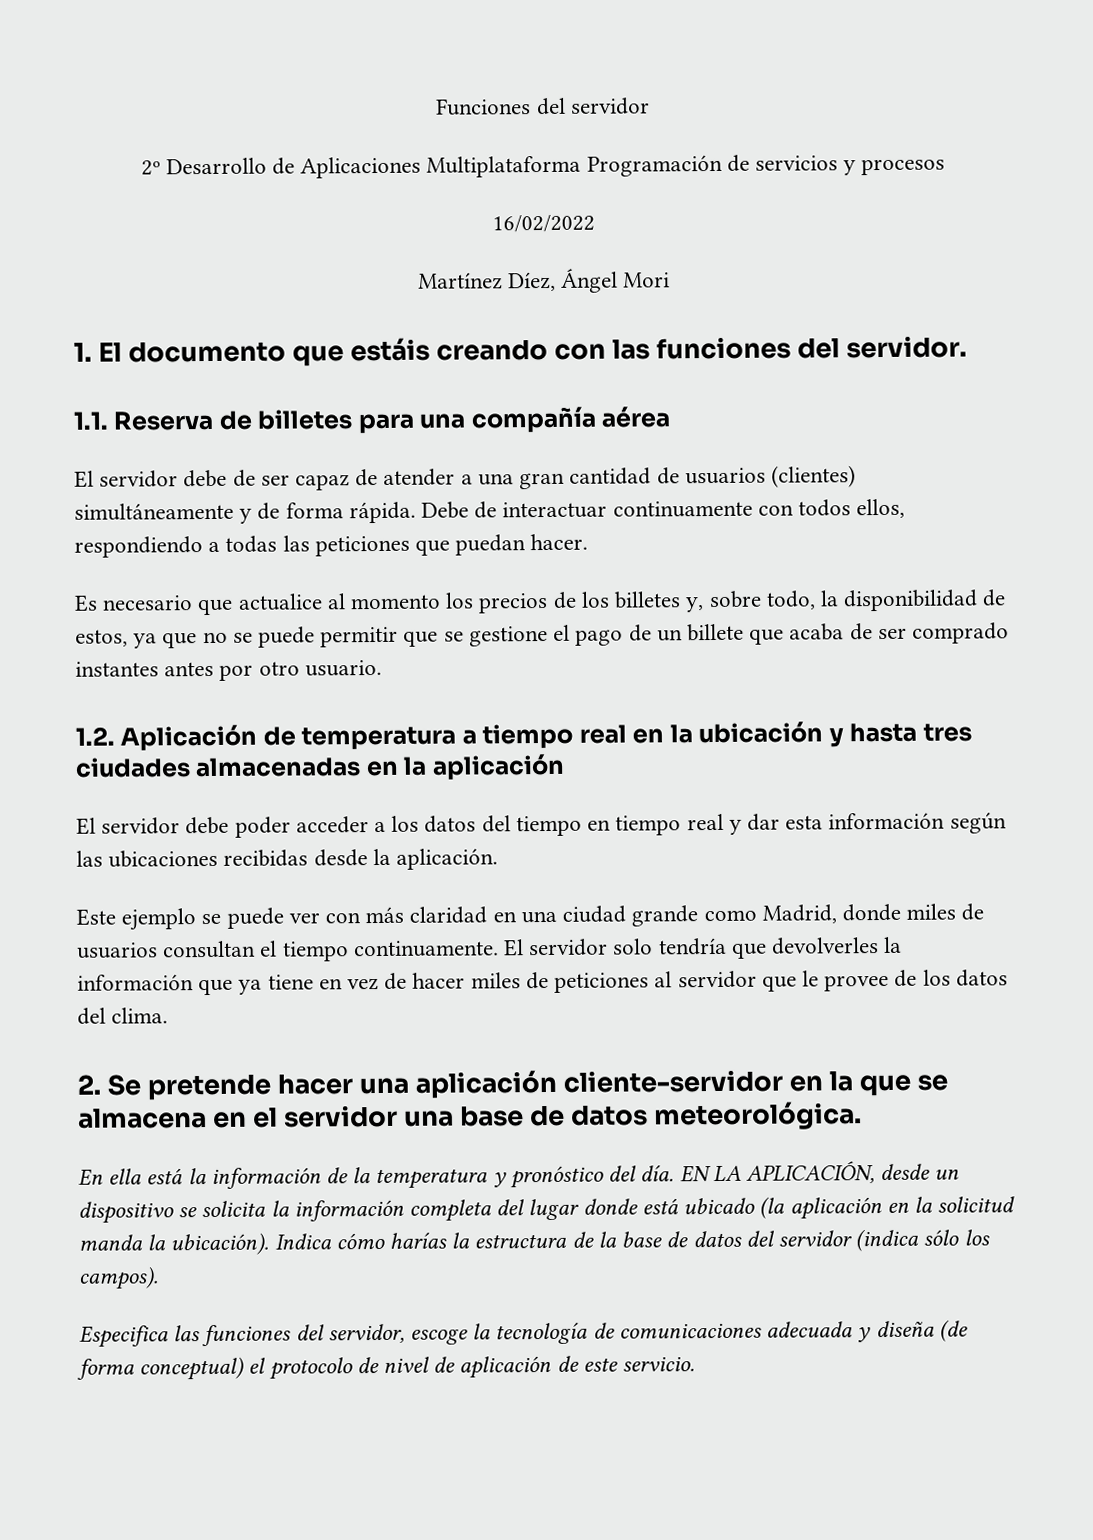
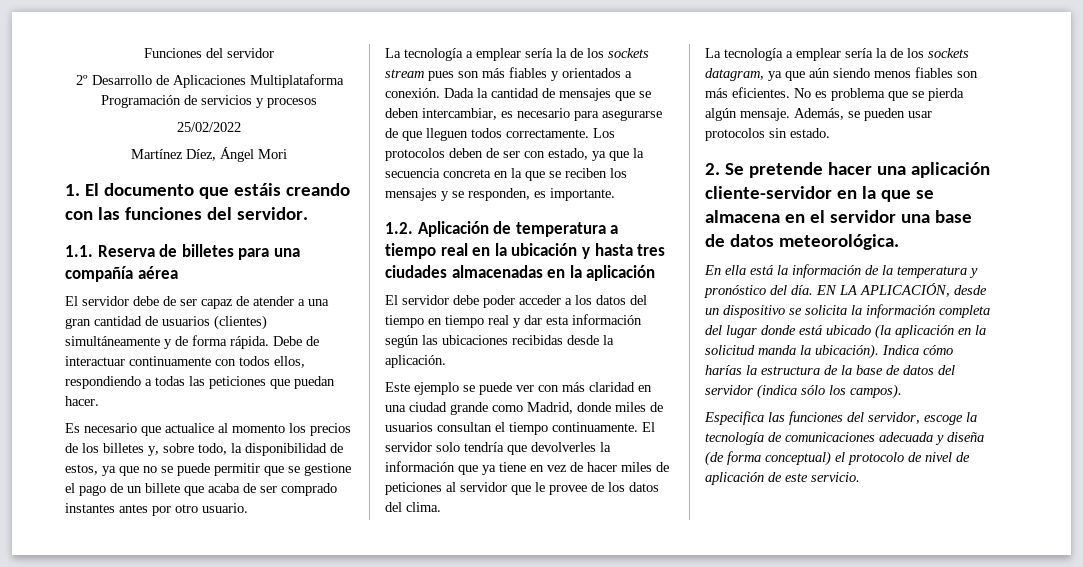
[491,214,595,233] 16/02/2022 -> [177,122,241,132] 25/02/2022
(382, 668) none -> [385,48,649,61] [385,67,632,81] [385,88,651,101] [385,108,662,121] [385,128,615,141] [385,148,644,161] [385,168,627,181] [385,188,615,201] // La tecnología a emplear sería la de los sockets stream pues son más fiables y orientados a conexión. Dada la cantidad de mensajes que se deben intercambiar, es necesario para asegurarse de que lleguen todos correctamente. Los protocolos deben de ser con estado, ya que la secuencia concreta en la que se reciben los mensajes y se responden, es importante.
(169, 1015) none -> [705,48,969,61] [705,67,978,81] [705,87,964,101] [705,108,932,121] [705,128,830,141] // La tecnología a emplear sería la de los sockets datagram, ya que aún siendo menos fiables son más eficientes. No es problema que se pierda algún mensaje. Además, se pueden usar protocolos sin estado.

